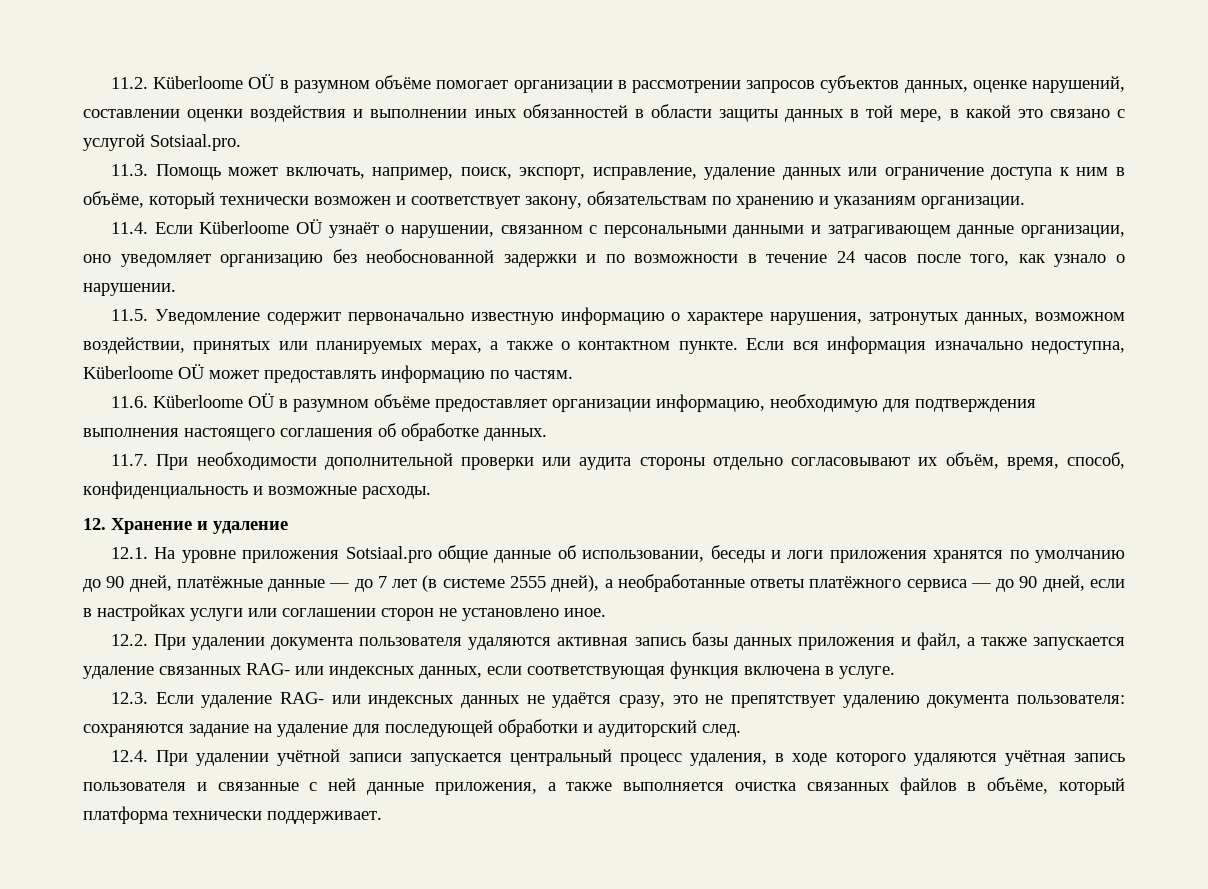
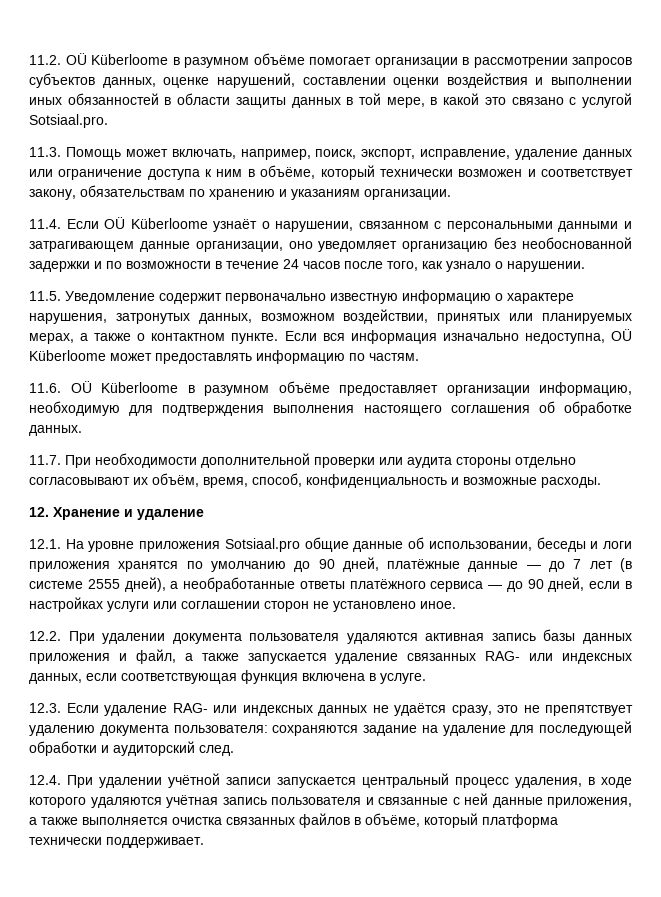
[153,74,275,89] Küberloome OÜ -> [65,53,168,65] OÜ Küberloome
[199,219,322,234] Küberloome OÜ -> [104,217,208,229] OÜ Küberloome
[83,364,204,379] Küberloome OÜ -> [610,329,632,341] [29,350,106,361] OÜ Küberloome
[153,393,275,408] Küberloome OÜ -> [70,381,178,393] OÜ Küberloome

